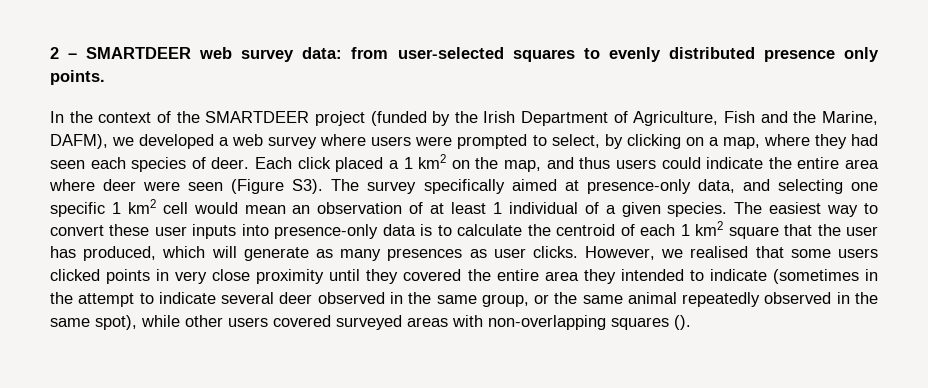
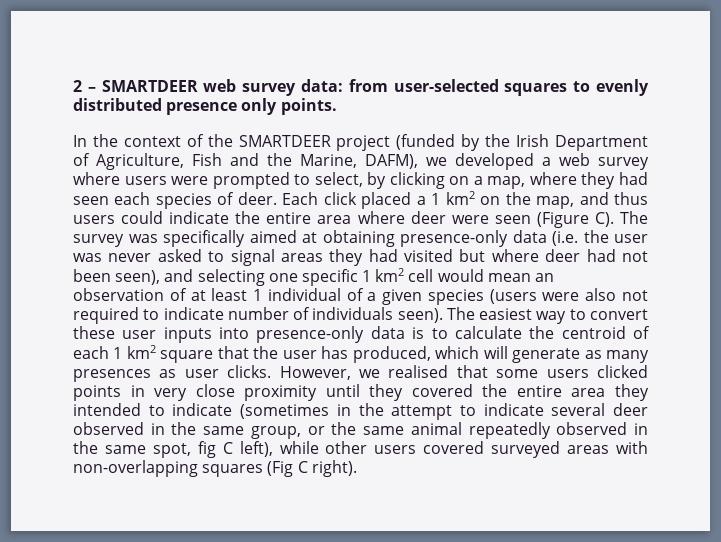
[292,179,324,194] S3). -> [594,212,614,227] C).
(417, 187) none -> [128,234,158,243] was
[586,179,735,194] presence-only data, -> [322,230,648,247] [73,249,648,266] [73,269,161,285] obtaining presence-only data (i.e. the user was never asked to signal areas they had visited but where deer had not been seen),
[667,202,728,217] species. -> [427,288,648,305] [73,307,443,324] species (users were also not required to indicate number of individuals seen).
[95,315,137,330] spot), -> [152,441,273,458] spot, fig C left),
[674,315,691,330] (). -> [267,460,357,477] (Fig C right).

